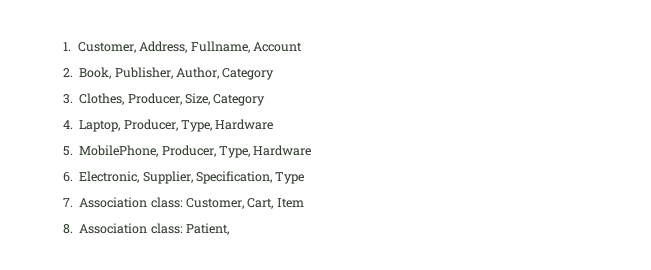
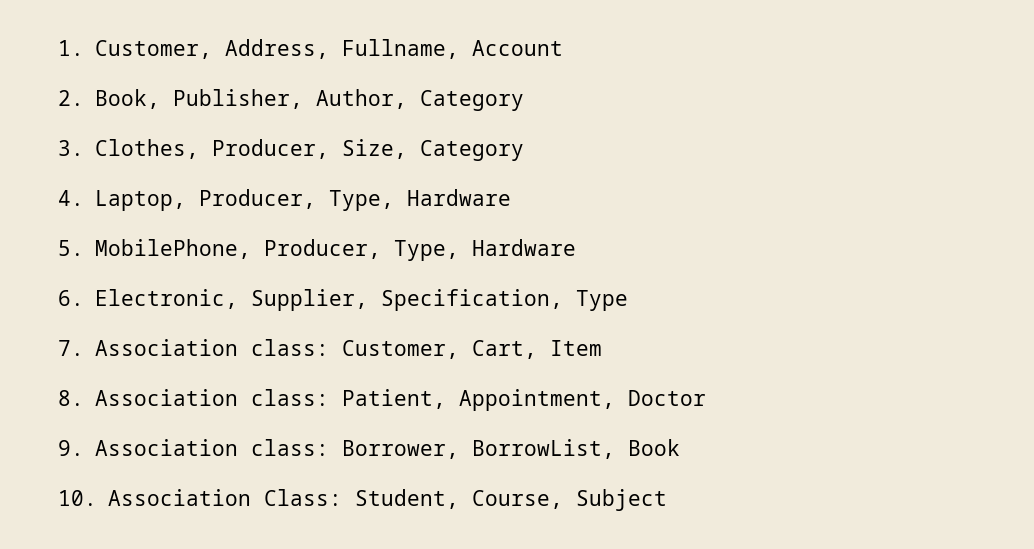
(229, 229) none -> [458,389,706,411] [58,439,680,459] [58,489,667,511] Appointment, Doctor // 9. Association class: Borrower, BorrowList, Book // 10. Association Class: Student, Course, Subject

